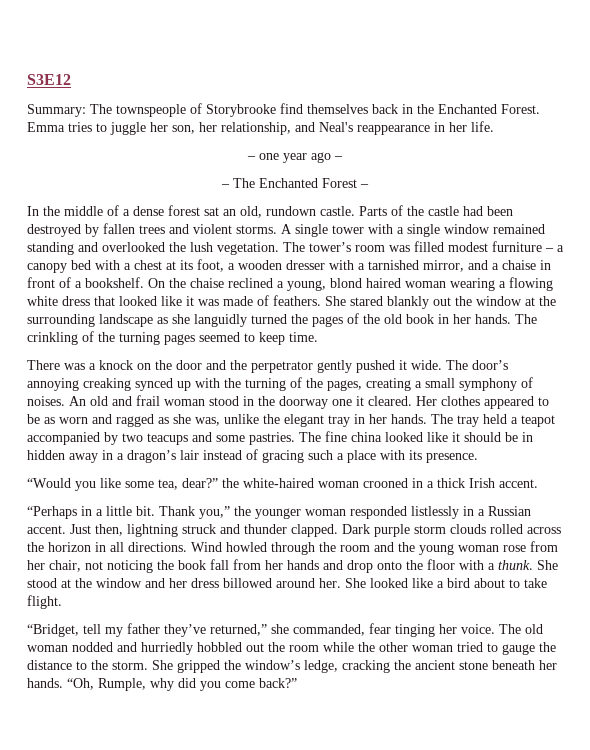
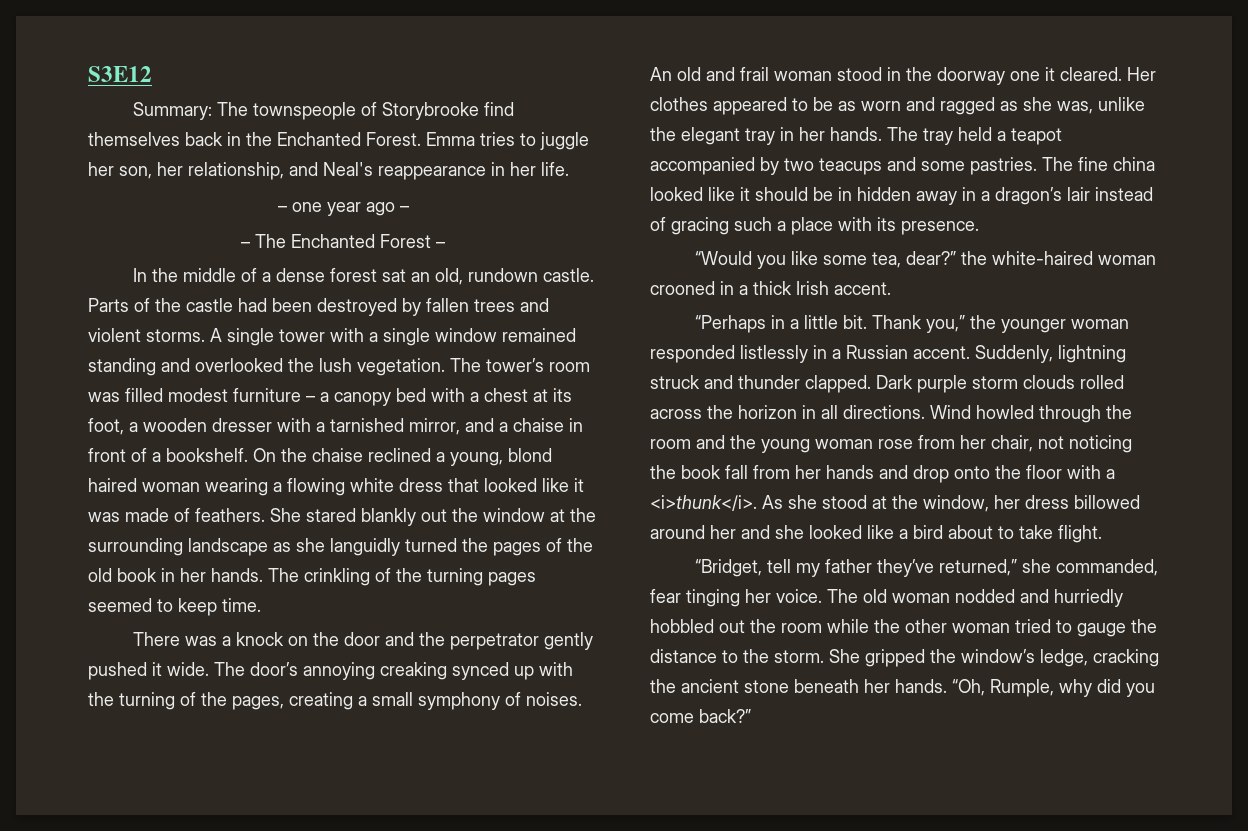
[70,524,123,536] Just then, -> [975,345,1053,363] Suddenly,
[498,560,558,570] thunk. She -> [650,495,817,511] <i>thunk</i>. As she
[96,578,165,588] window and -> [923,495,989,512] window,
[319,578,366,588] her. She -> [710,525,804,539] her and she

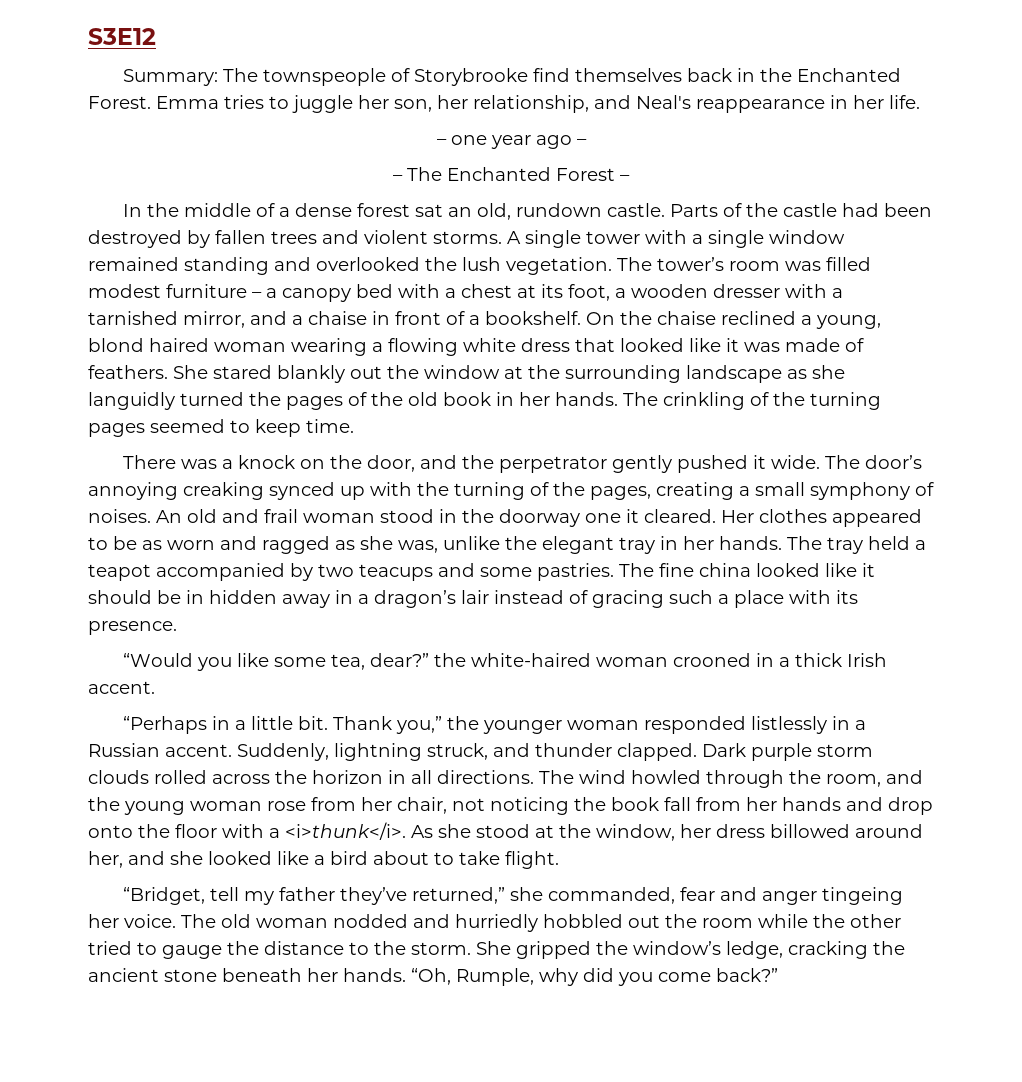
[343,632,380,646] door -> [366,455,415,472] door,
[650,375,700,389] struck -> [427,743,488,760] struck,
[930,405,971,419] Wind -> [539,770,626,784] The wind
[650,439,691,449] room -> [826,774,881,787] room,
[710,525,736,539] her -> [88,851,123,868] her,
[686,589,740,607] tinging -> [719,887,903,905] and anger tingeing
[952,623,1010,633] woman -> (901, 921) none

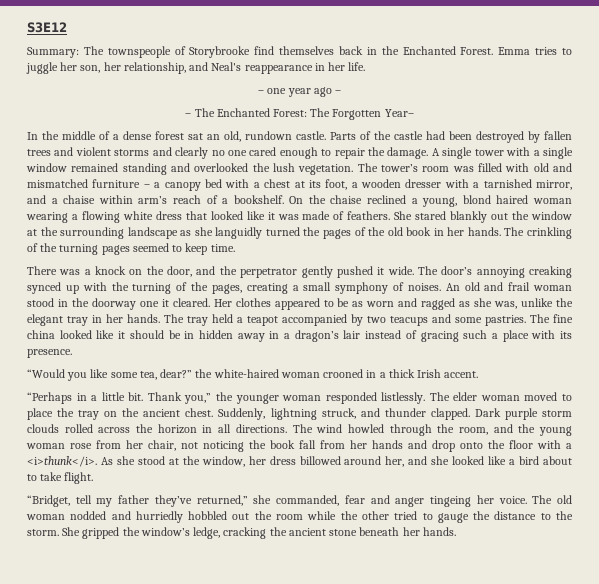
[556,168,630,181] Forest – -> [273,108,414,120] Forest: The Forgotten Year–
[433,231,502,244] storms. -> [114,147,429,159] storms and clearly no one cared enough to repair the damage.
[88,284,161,298] modest -> [505,163,572,172] [27,179,88,188] with old and mismatched
[372,311,441,325] in front -> [98,195,201,204] within arm’s reach
[750,716,866,734] [88,743,232,757] listlessly in a Russian accent. -> [381,392,572,404] [27,408,214,420] listlessly. The elder woman moved to place the tray on the ancient chest.
[411,968,778,986] “Oh, Rumple, why did you come back?” -> (456, 531) none

